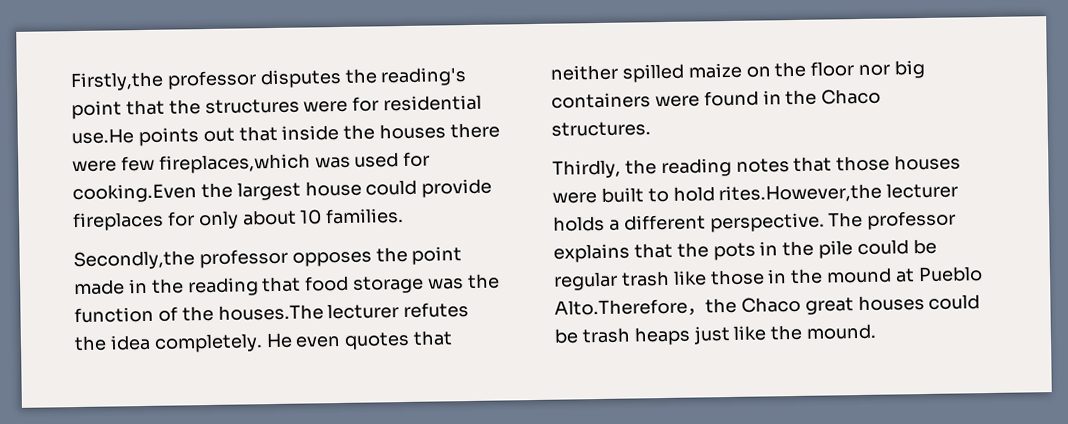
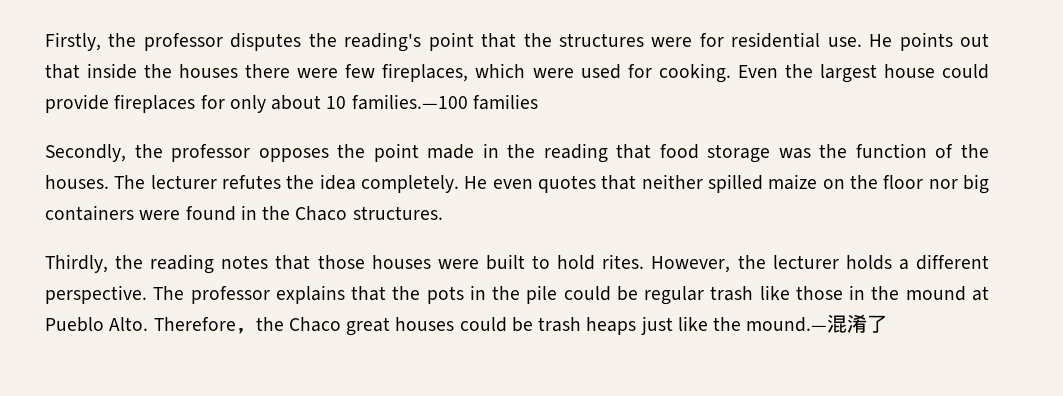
[70,71,164,92] Firstly,the -> [45,32,137,51] Firstly, the
[71,128,134,145] use.He -> [827,34,893,47] use. He
[158,151,431,174] [72,183,197,204] fireplaces,which was used for cooking.Even -> [382,63,778,83] fireplaces, which were used for cooking. Even
[325,207,405,225] [73,250,195,271] families. // Secondly,the -> [351,94,538,110] [45,144,163,162] families.—100 families // Secondly, the
[217,304,324,321] houses.The -> [45,175,146,189] houses. The
[718,183,883,204] rites.However,the -> [602,254,766,273] rites. However, the
[554,298,688,316] Alto.Therefore -> [109,317,236,331] Alto. Therefore
[806,323,877,340] mound. -> [746,314,888,333] mound.—混淆了

